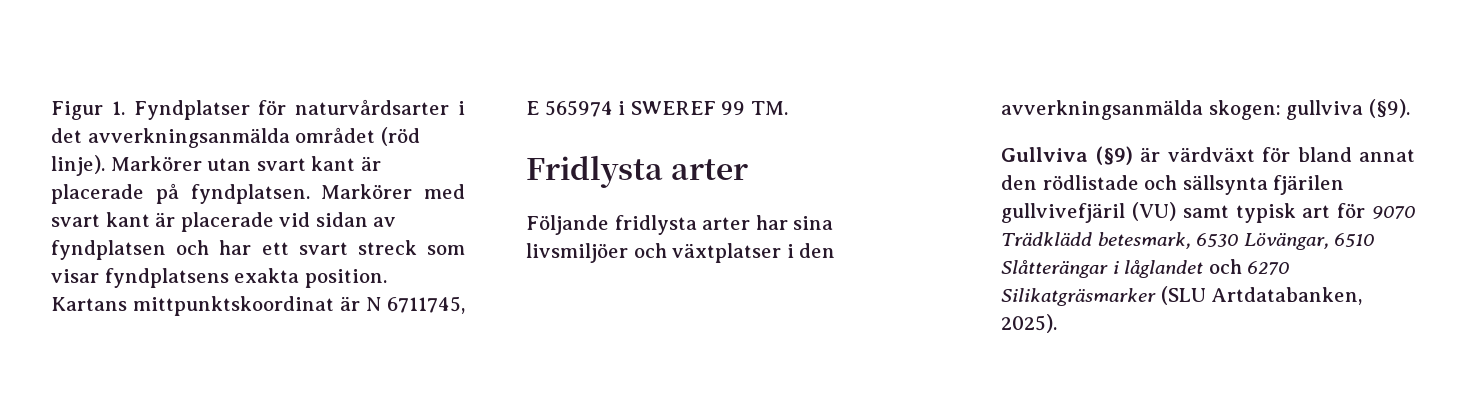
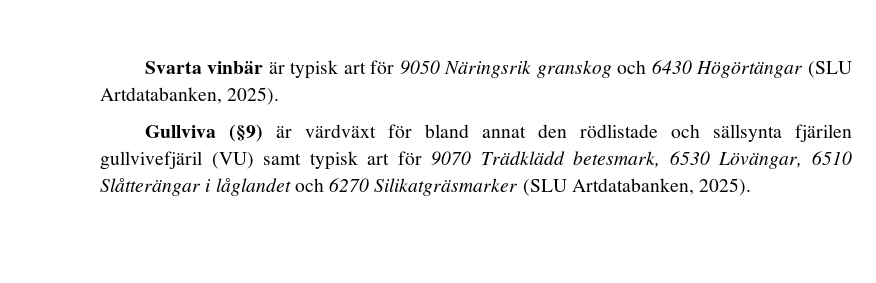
[51,99,465,120] [51,127,420,148] [51,155,381,176] [51,183,465,204] [51,212,397,232] [51,240,466,260] [51,268,387,288] [51,296,465,316] [526,100,788,117] [526,155,749,188] [526,215,834,235] [526,243,836,263] [1001,99,1410,120] Figur 1. Fyndplatser för naturvårdsarter i det avverkningsanmälda området (röd linje). Markörer utan svart kant är placerade på fyndplatsen. Markörer med svart kant är placerade vid sidan av fyndplatsen och har ett svart streck som visar fyndplatsens exakta position. Kartans mittpunktskoordinat är N 6711745, E 565974 i SWEREF 99 TM. // Fridlysta arter // Följande fridlysta arter har sina livsmiljöer och växtplatser i den avverkningsanmälda skogen: gullviva (§9). -> [144,60,853,79] [100,87,280,105] Svarta vinbär är typisk art för 9050 Näringsrik granskog och 6430 Högörtängar (SLU Artdatabanken, 2025).

